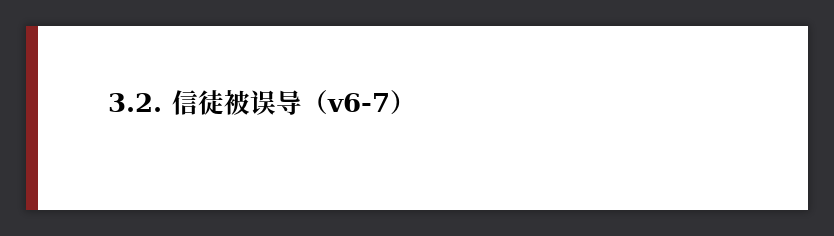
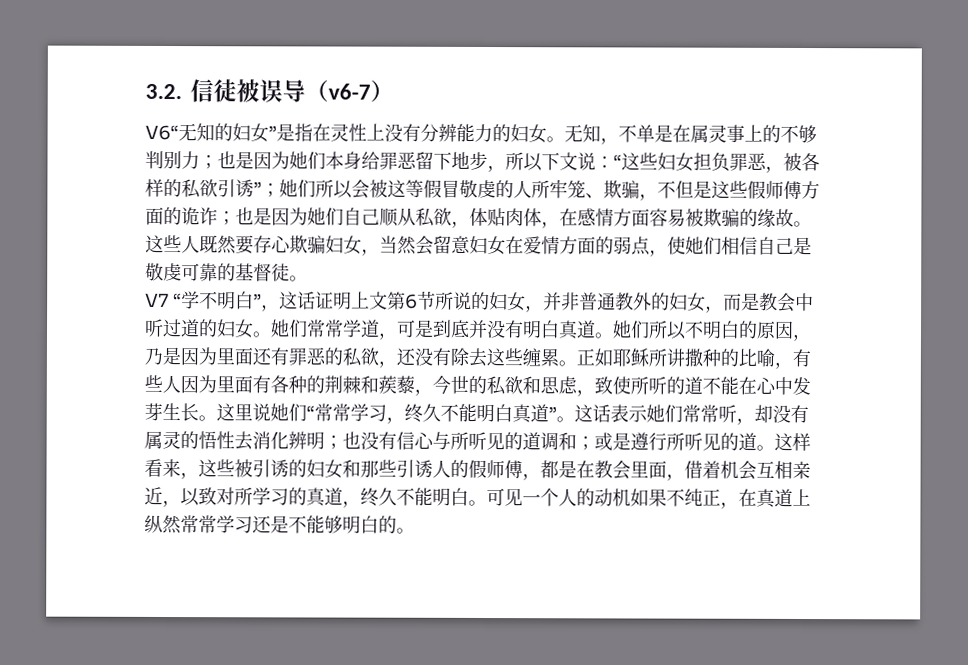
(416, 102) none -> [145,123,817,145] [145,150,820,173] [145,178,820,201] [145,206,812,229] [145,234,812,257] [145,262,308,282] [145,291,814,313] [144,318,811,342] [144,346,811,369] [144,374,811,397] [144,402,809,425] [144,430,811,452] [144,458,811,481] [144,486,811,509] [144,514,415,535] // V6“无知的妇女”是指在灵性上没有分辨能力的妇女。无知，不单是在属灵事上的不够判别力；也是因为她们本身给罪恶留下地步，所以下文说：“这些妇女担负罪恶，被各样的私欲引诱”；她们所以会被这等假冒敬虔的人所牢笼、欺骗，不但是这些假师傅方面的诡诈；也是因为她们自己顺从私欲，体贴肉体，在感情方面容易被欺骗的缘故。这些人既然要存心欺骗妇女，当然会留意妇女在爱情方面的弱点，使她们相信自己是敬虔可靠的基督徒。 // V7 “学不明白”，这话证明上文第6节所说的妇女，并非普通教外的妇女，而是教会中听过道的妇女。她们常常学道，可是到底并没有明白真道。她们所以不明白的原因，乃是因为里面还有罪恶的私欲，还没有除去这些缠累。正如耶稣所讲撒种的比喻，有些人因为里面有各种的荆棘和蒺藜，今世的私欲和思虑，致使所听的道不能在心中发芽生长。这里说她们“常常学习，终久不能明白真道”。这话表示她们常常听，却没有属灵的悟性去消化辨明；也没有信心与所听见的道调和；或是遵行所听见的道。这样看来，这些被引诱的妇女和那些引诱人的假师傅，都是在教会里面，借着机会互相亲近，以致对所学习的真道，终久不能明白。可见一个人的动机如果不纯正，在真道上纵然常常学习还是不能够明白的。

